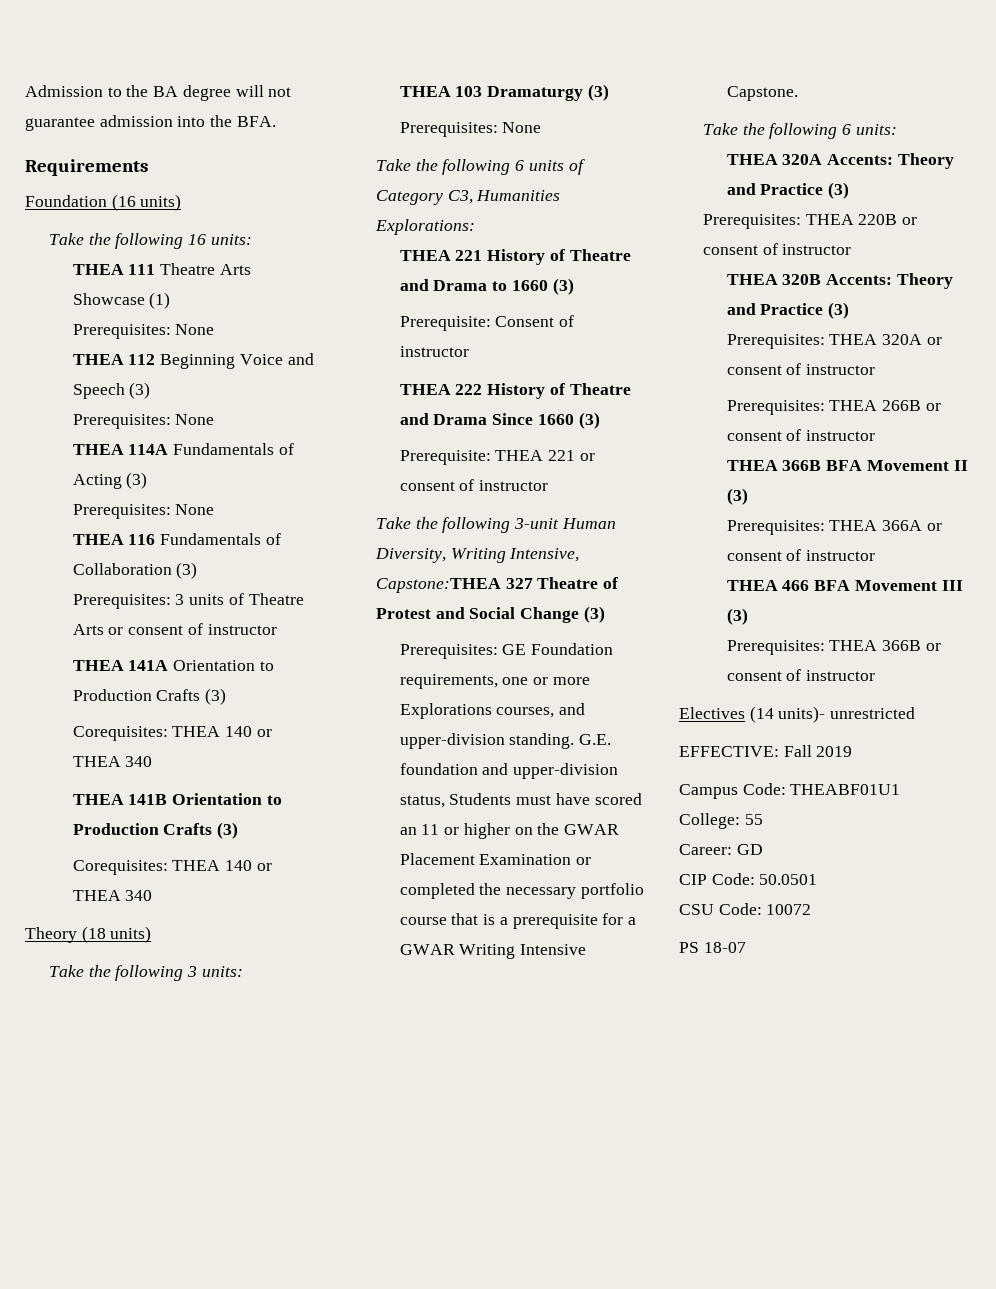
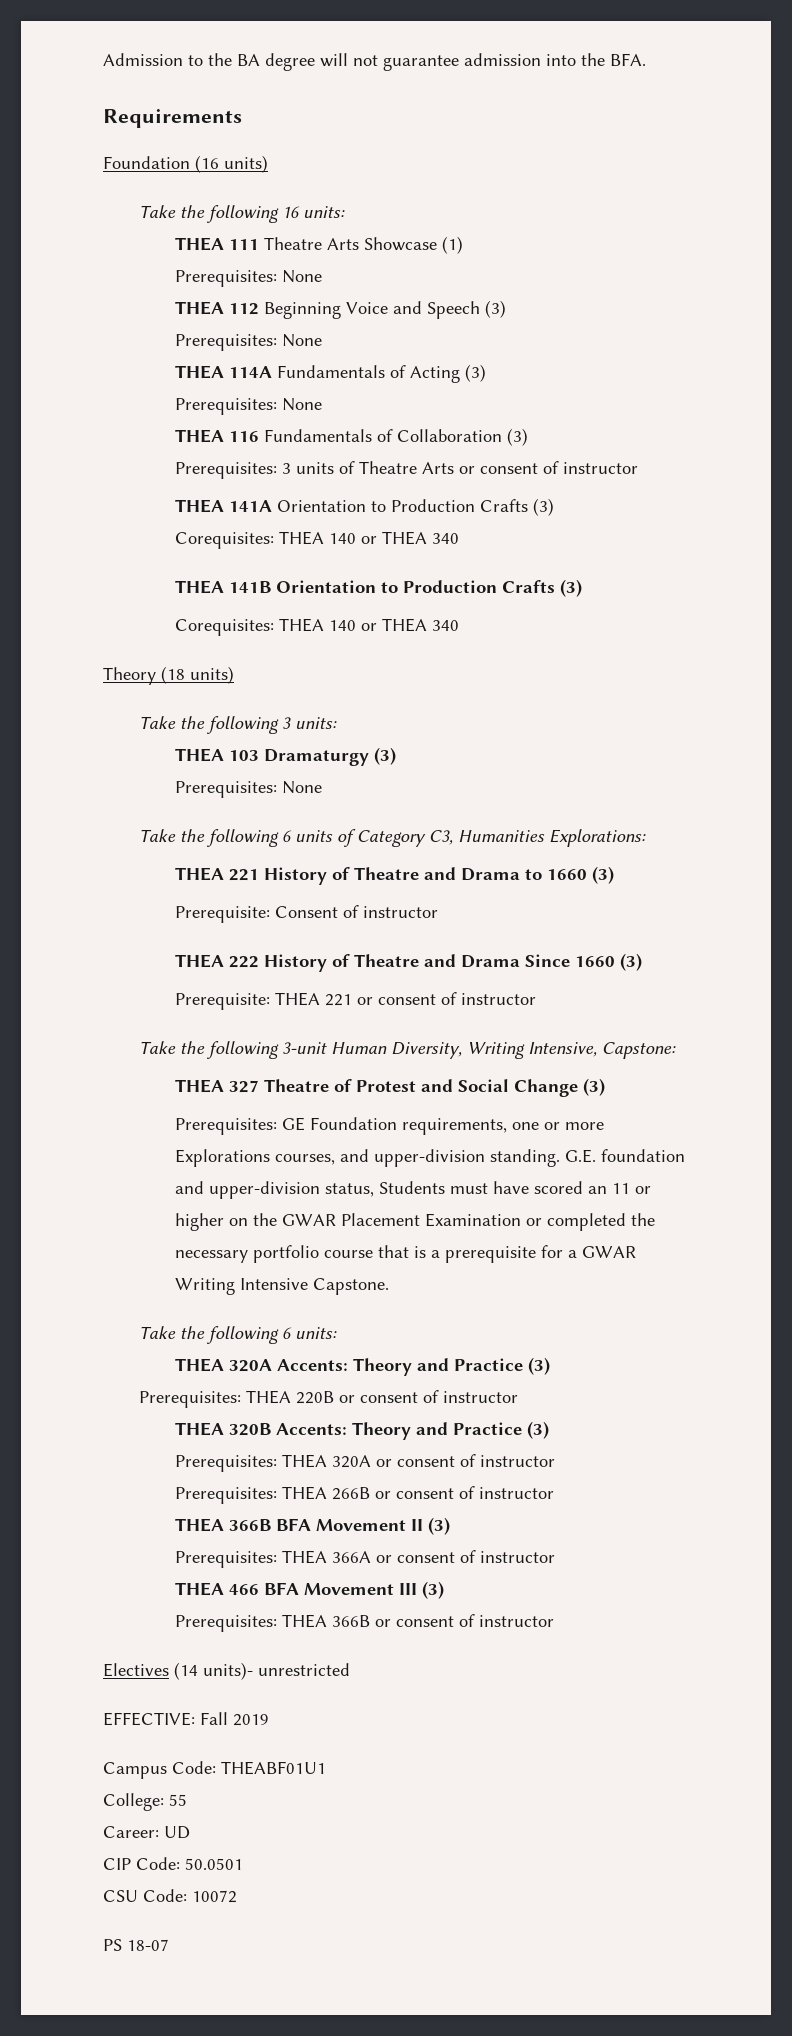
[375,578,501,593] Capstone:THEA -> [601,1042,676,1059] [174,1079,224,1093] Capstone: // THEA
[736,844,763,855] GD -> [164,1826,190,1839] UD

